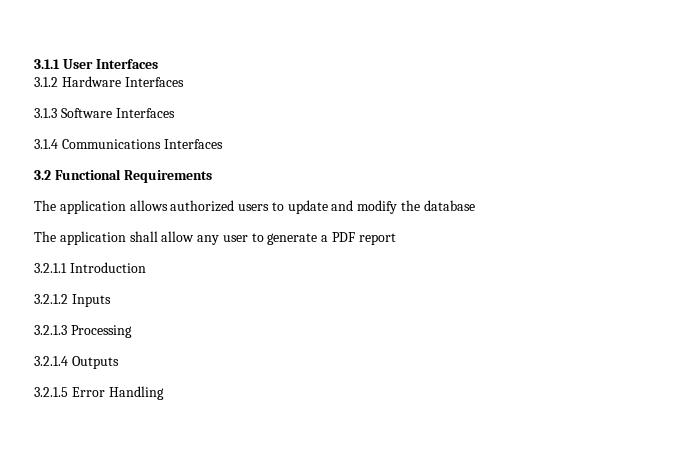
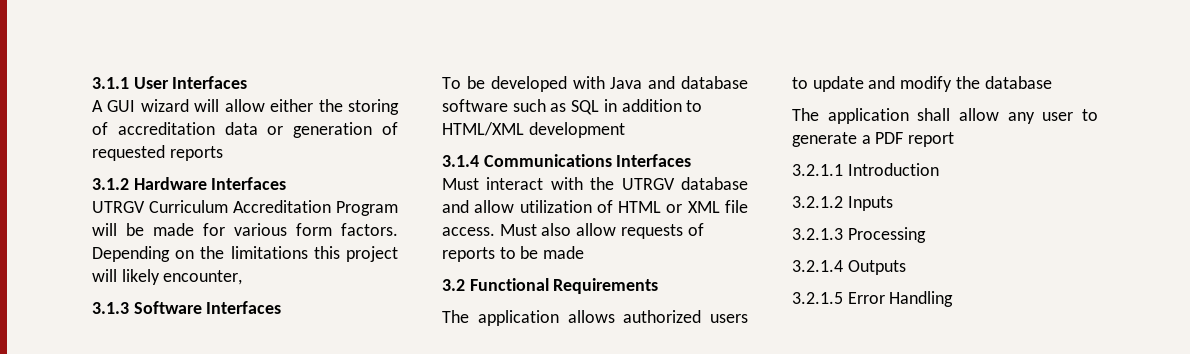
[34,76,184,87] [34,108,175,118] [34,139,223,149] 3.1.2 Hardware Interfaces // 3.1.3 Software Interfaces // 3.1.4 Communications Interfaces -> [92,99,400,115] [92,122,399,138] [92,145,223,161] [92,177,287,190] [92,200,399,216] [92,223,398,236] [92,246,398,262] [92,269,243,285] [92,301,282,314] [442,76,748,92] [442,99,703,115] [442,122,625,138] [442,154,692,167] [442,177,748,190] [442,200,748,213] [442,223,704,239] [442,246,585,262] A GUI wizard will allow either the storing of accreditation data or generation of requested reports // 3.1.2 Hardware Interfaces // UTRGV Curriculum Accreditation Program will be made for various form factors. Depending on the limitations this project will likely encounter, // 3.1.3 Software Interfaces // To be developed with Java and database software such as SQL in addition to HTML/XML development // 3.1.4 Communications Interfaces // Must interact with the UTRGV database and allow utilization of HTML or XML file access. Must also allow requests of reports to be made

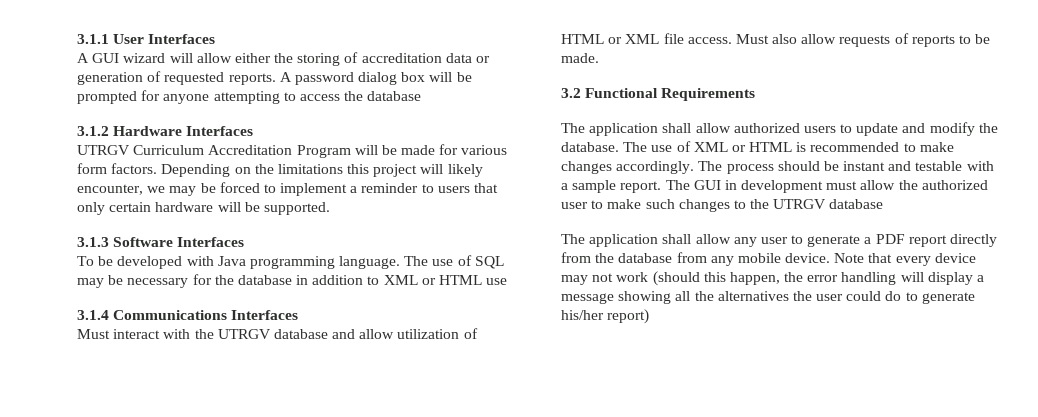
[169,146,223,161] reports -> [228,72,472,85] [77,90,422,104] reports. A password dialog box will be prompted for anyone attempting to access the database
(243, 277) none -> [147,182,499,196] [77,202,330,215] we may be forced to implement a reminder to users that only certain hardware will be supported.
[648,76,748,89] [442,99,703,115] [442,122,625,138] and database software such as SQL in addition to HTML/XML development -> [249,255,504,269] [77,274,508,288] programming language. The use of SQL may be necessary for the database in addition to XML or HTML use
[543,246,585,259] made -> [561,53,599,63] made.
[567,310,615,323] allows -> [662,123,731,133] shall allow
(980, 82) none -> [561,141,954,152] [561,161,994,174] [561,180,988,193] [561,199,827,212] database. The use of XML or HTML is recommended to make changes accordingly. The process should be instant and testable with a sample report. The GUI in development must allow the authorized user to make such changes to the UTRGV
[792,163,939,176] [792,196,893,211] [792,227,926,243] [792,260,906,275] [792,291,954,307] // 3.2.1.1 Introduction // 3.2.1.2 Inputs // 3.2.1.3 Processing // 3.2.1.4 Outputs // 3.2.1.5 Error Handling -> [950,234,998,247] [561,252,976,266] [561,271,985,286] [561,291,975,304] [561,309,650,324] directly from the database from any mobile device. Note that every device may not work (should this happen, the error handling will display a message showing all the alternatives the user could do to generate his/her report)

